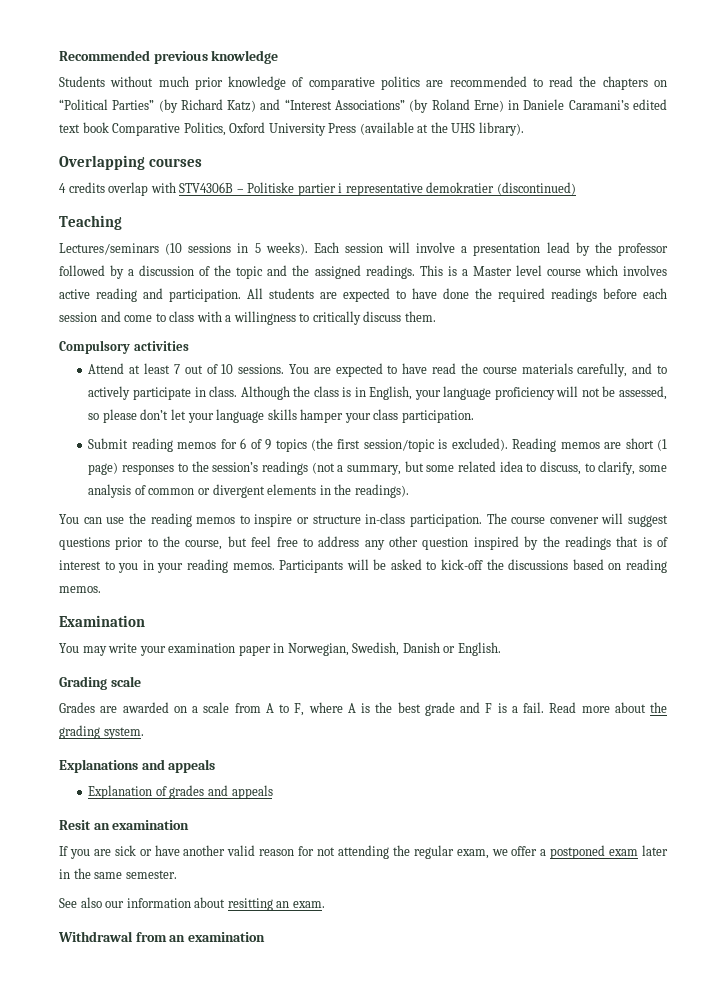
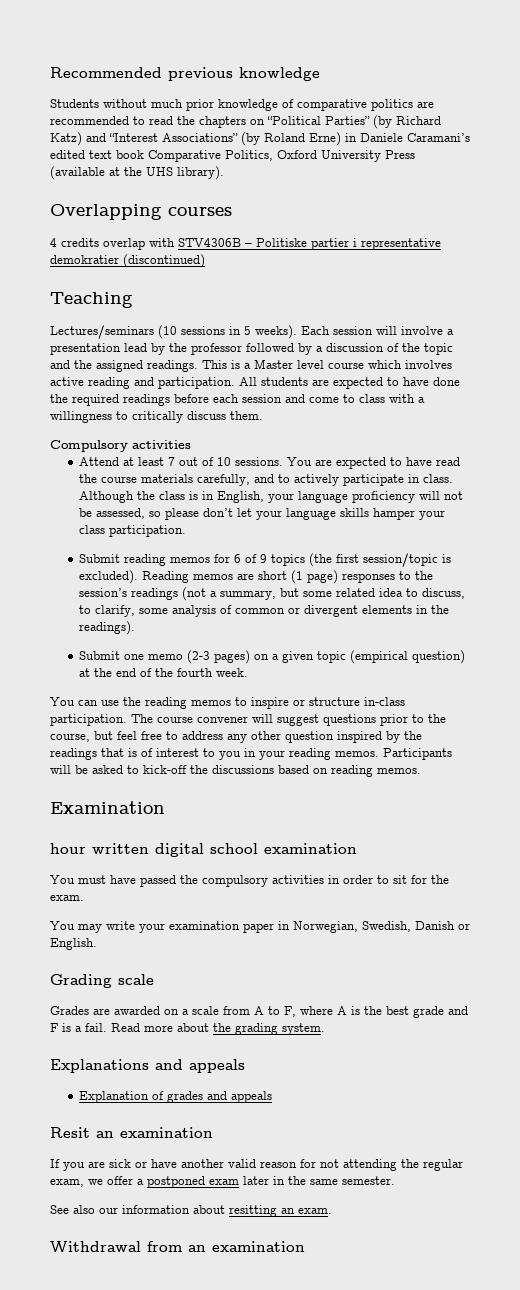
(409, 491) none -> [79,650,466,664] [79,668,249,677] // Submit one memo (2-3 pages) on a given topic (empirical question) at the end of the fourth week.
(145, 621) none -> [50,843,357,857] [50,875,449,887] [50,895,84,901] // hour written digital school examination // You must have passed the compulsory activities in order to sit for the exam.

